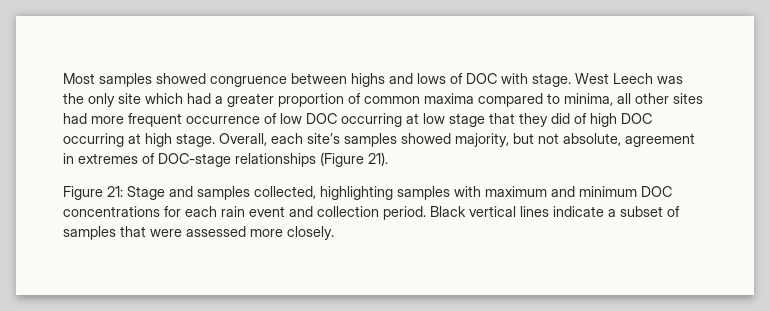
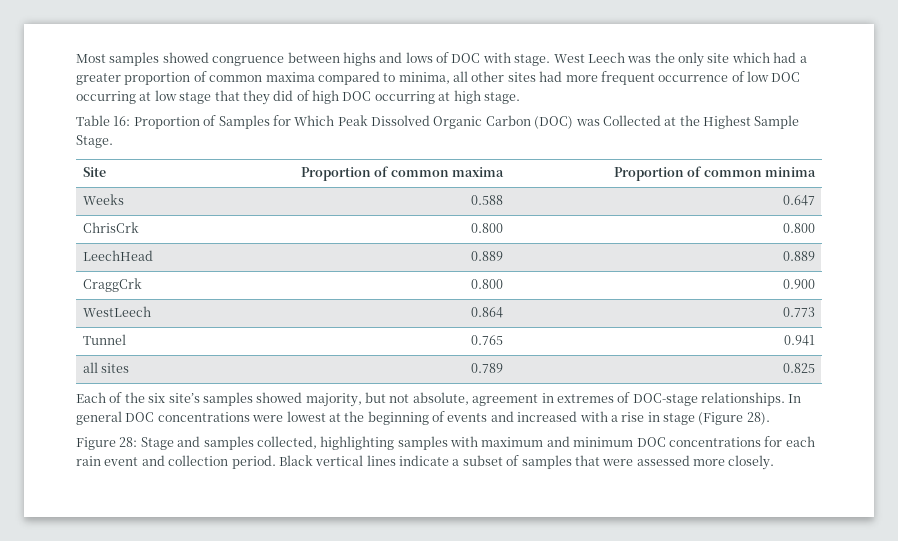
[219,133,303,146] Overall, each -> [76,115,800,129] [76,135,113,148] [83,167,107,177] [300,166,504,181] [613,166,816,181] [83,194,125,205] [470,195,503,205] [782,195,815,206] [83,222,140,233] [470,223,503,233] [782,223,815,233] [83,250,154,261] [470,251,503,261] [782,251,815,261] [83,278,143,292] [470,279,503,289] [782,279,815,289] [83,306,152,317] [470,307,503,318] [782,307,815,317] [83,334,127,345] [470,335,503,345] [783,335,815,346] [83,362,130,373] [470,363,503,373] [782,363,815,373] [76,392,166,403] // Table 16: Proportion of Samples for Which Peak Dissolved Organic Carbon (DOC) was Collected at the Highest Sample Stage. // Site | Proportion of common maxima | Proportion of common minima // Weeks | 0.588 | 0.647 // ChrisCrk | 0.800 | 0.800 // LeechHead | 0.889 | 0.889 // CraggCrk | 0.800 | 0.900 // WestLeech | 0.864 | 0.773 // Tunnel | 0.765 | 0.941 // all sites | 0.789 | 0.825 // Each of the six
[235,152,388,167] relationships (Figure 21). -> [701,392,802,406] [76,411,770,425] relationships. In general DOC concentrations were lowest at the beginning of events and increased with a rise in stage (Figure 28).
[107,186,123,197] 21: -> [119,437,138,447] 28:

